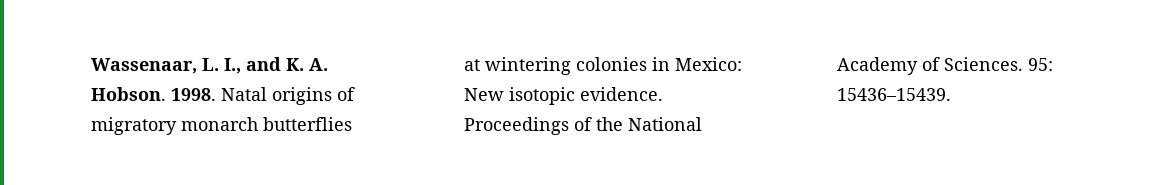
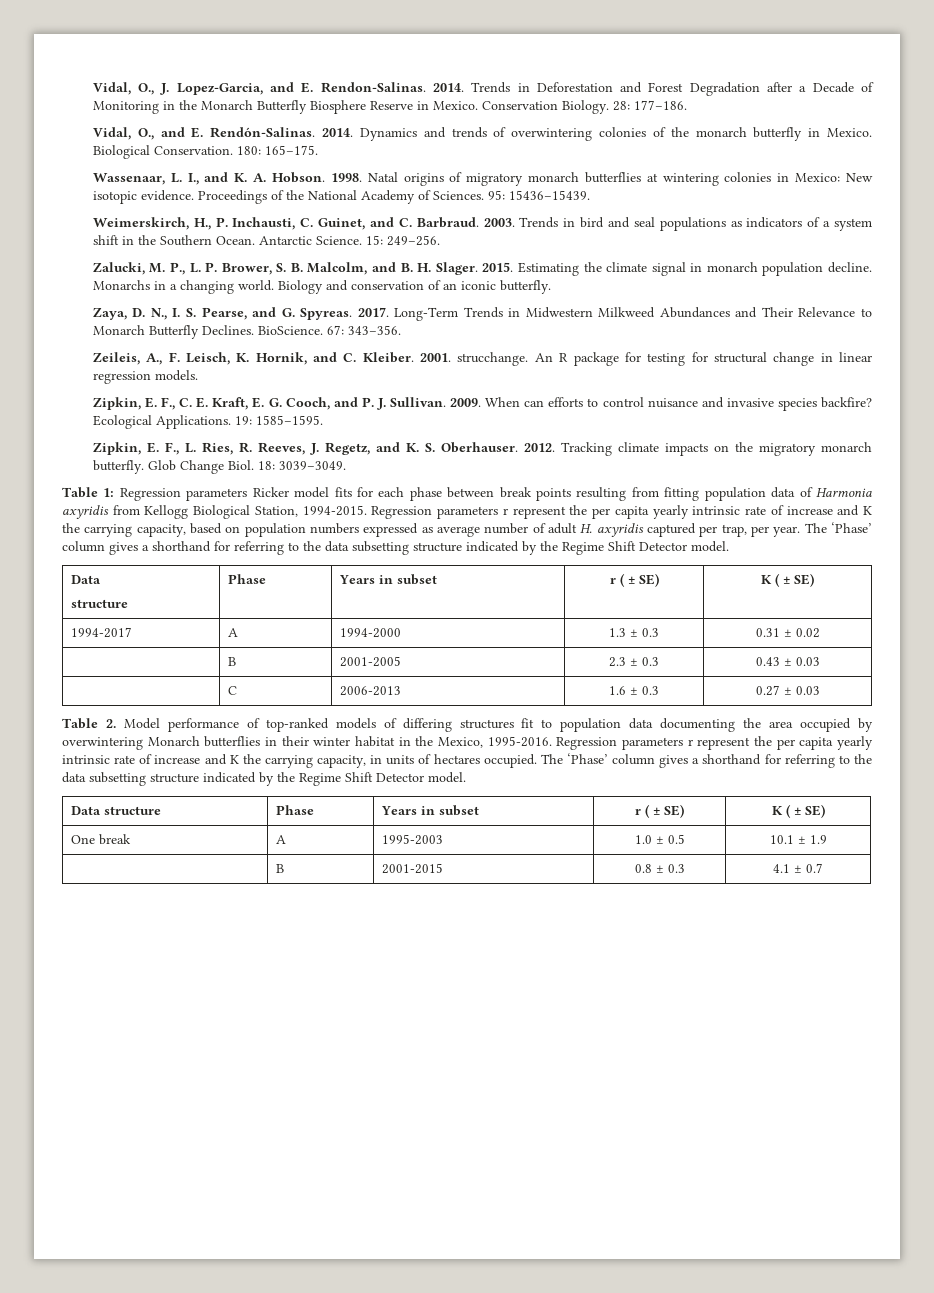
(90, 66) none -> [92,82,875,96] [92,100,687,114] [92,127,872,141] [92,145,318,159] Vidal, O., J. Lopez-Garcia, and E. Rendon-Salinas. 2014. Trends in Deforestation and Forest Degradation after a Decade of Monitoring in the Monarch Butterfly Biosphere Reserve in Mexico. Conservation Biology. 28: 177–186. // Vidal, O., and E. Rendón-Salinas. 2014. Dynamics and trends of overwintering colonies of the monarch butterfly in Mexico. Biological Conservation. 180: 165–175. //
(951, 94) none -> [92,217,872,231] [92,235,440,246] [92,262,872,276] [92,280,551,294] [92,307,872,321] [92,325,401,339] [92,352,872,366] [92,370,198,384] [92,397,872,411] [92,415,323,429] [92,442,872,456] [92,460,346,474] [62,487,873,501] [62,505,872,519] [62,522,873,537] [62,541,729,555] [70,575,101,584] [70,599,128,608] [227,574,266,584] [338,574,437,585] [609,573,659,587] [761,573,814,587] [70,627,132,638] [227,628,238,637] [339,628,401,638] [609,628,659,637] [755,628,820,638] [227,657,236,666] [339,656,401,667] [609,657,659,667] [755,657,820,666] [227,686,237,695] [339,686,401,696] [609,686,659,695] [755,685,820,696] [62,718,874,732] [62,736,873,750] [62,753,873,768] [62,772,466,786] [70,806,161,815] [275,805,314,815] [380,805,479,816] [635,804,684,818] [771,804,825,818] [70,834,131,845] [275,835,286,844] [381,834,443,845] [634,834,685,844] [769,835,827,844] [275,864,284,873] [381,863,443,874] [634,864,685,873] [773,863,823,873] // Weimerskirch, H., P. Inchausti, C. Guinet, and C. Barbraud. 2003. Trends in bird and seal populations as indicators of a system shift in the Southern Ocean. Antarctic Science. 15: 249–256. // Zalucki, M. P., L. P. Brower, S. B. Malcolm, and B. H. Slager. 2015. Estimating the climate signal in monarch population decline. Monarchs in a changing world. Biology and conservation of an iconic butterfly. // Zaya, D. N., I. S. Pearse, and G. Spyreas. 2017. Long-Term Trends in Midwestern Milkweed Abundances and Their Relevance to Monarch Butterfly Declines. BioScience. 67: 343–356. // Zeileis, A., F. Leisch, K. Hornik, and C. Kleiber. 2001. strucchange. An R package for testing for structural change in linear regression models. // Zipkin, E. F., C. E. Kraft, E. G. Cooch, and P. J. Sullivan. 2009. When can efforts to control nuisance and invasive species backfire? Ecological Applications. 19: 1585–1595. // Zipkin, E. F., L. Ries, R. Reeves, J. Regetz, and K. S. Oberhauser. 2012. Tracking climate impacts on the migratory monarch butterfly. Glob Change Biol. 18: 3039–3049. // Table 1: Regression parameters Ricker model fits for each phase between break points resulting from fitting population data of Harmonia axyridis from Kellogg Biological Station, 1994-2015. Regression parameters r represent the per capita yearly intrinsic rate of increase and K the carrying capacity, based on population numbers expressed as average number of adult H. axyridis captured per trap, per year. The ‘Phase’ column gives a shorthand for referring to the data subsetting structure indicated by the Regime Shift Detector model. // Data // structure | Phase | Years in subset | r ( ± SE) | K ( ± SE) // 1994-2017 | A | 1994-2000 | 1.3 ± 0.3 | 0.31 ± 0.02 // | B | 2001-2005 | 2.3 ± 0.3 | 0.43 ± 0.03 // | C | 2006-2013 | 1.6 ± 0.3 | 0.27 ± 0.03 // Table 2. Model performance of top-ranked models of differing structures fit to population data documenting the area occupied by overwintering Monarch butterflies in their winter habitat in the Mexico, 1995-2016. Regression parameters r represent the per capita yearly intrinsic rate of increase and K the carrying capacity, in units of hectares occupied. The ‘Phase’ column gives a shorthand for referring to the data subsetting structure indicated by the Regime Shift Detector model. // Data structure | Phase | Years in subset | r ( ± SE) | K ( ± SE) // One break | A | 1995-2003 | 1.0 ± 0.5 | 10.1 ± 1.9 // | B | 2001-2015 | 0.8 ± 0.3 | 4.1 ± 0.7

